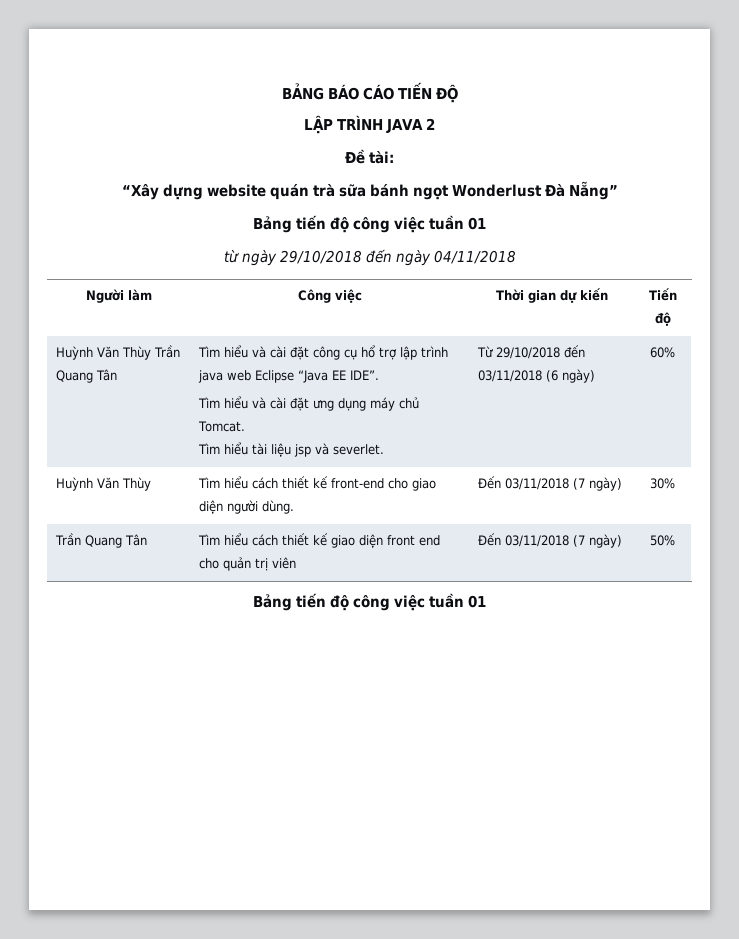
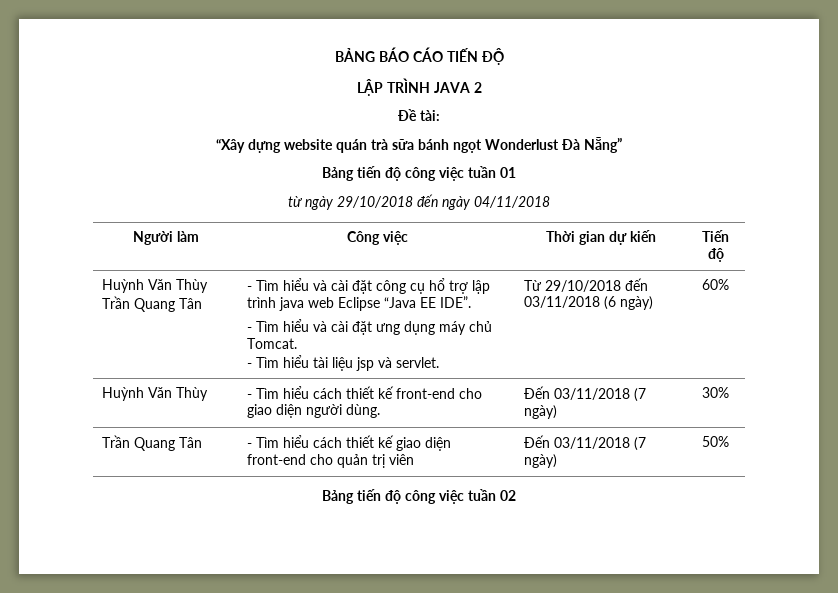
(118, 375) none -> [247,286,253,291] -
(379, 375) none -> [247,327,253,332] -
(246, 426) none -> [247,363,253,368] -
[332,444,384,455] severlet. -> [396,357,440,368] servlet.
(151, 484) none -> [247,394,253,399] -
(148, 540) none -> [247,443,253,448] -
[386,535,440,546] front end -> [247,454,307,465] front-end
[468,595,486,608] 01 -> [500,490,516,501] 02

